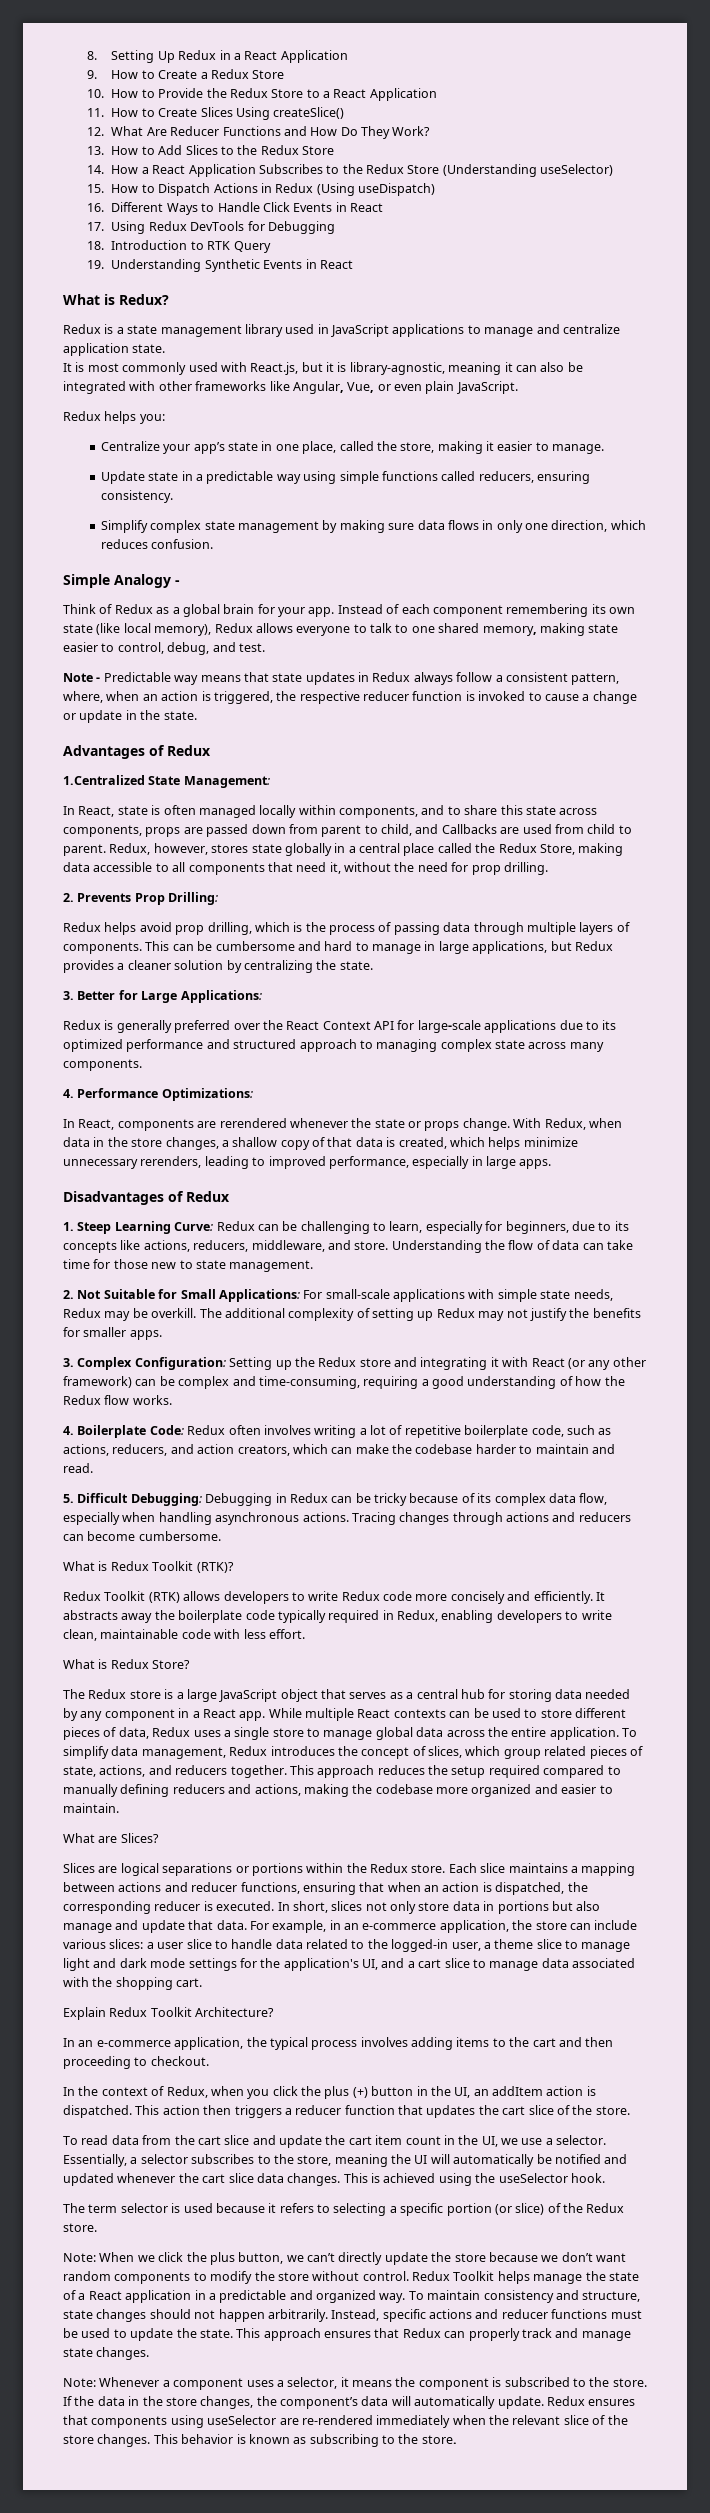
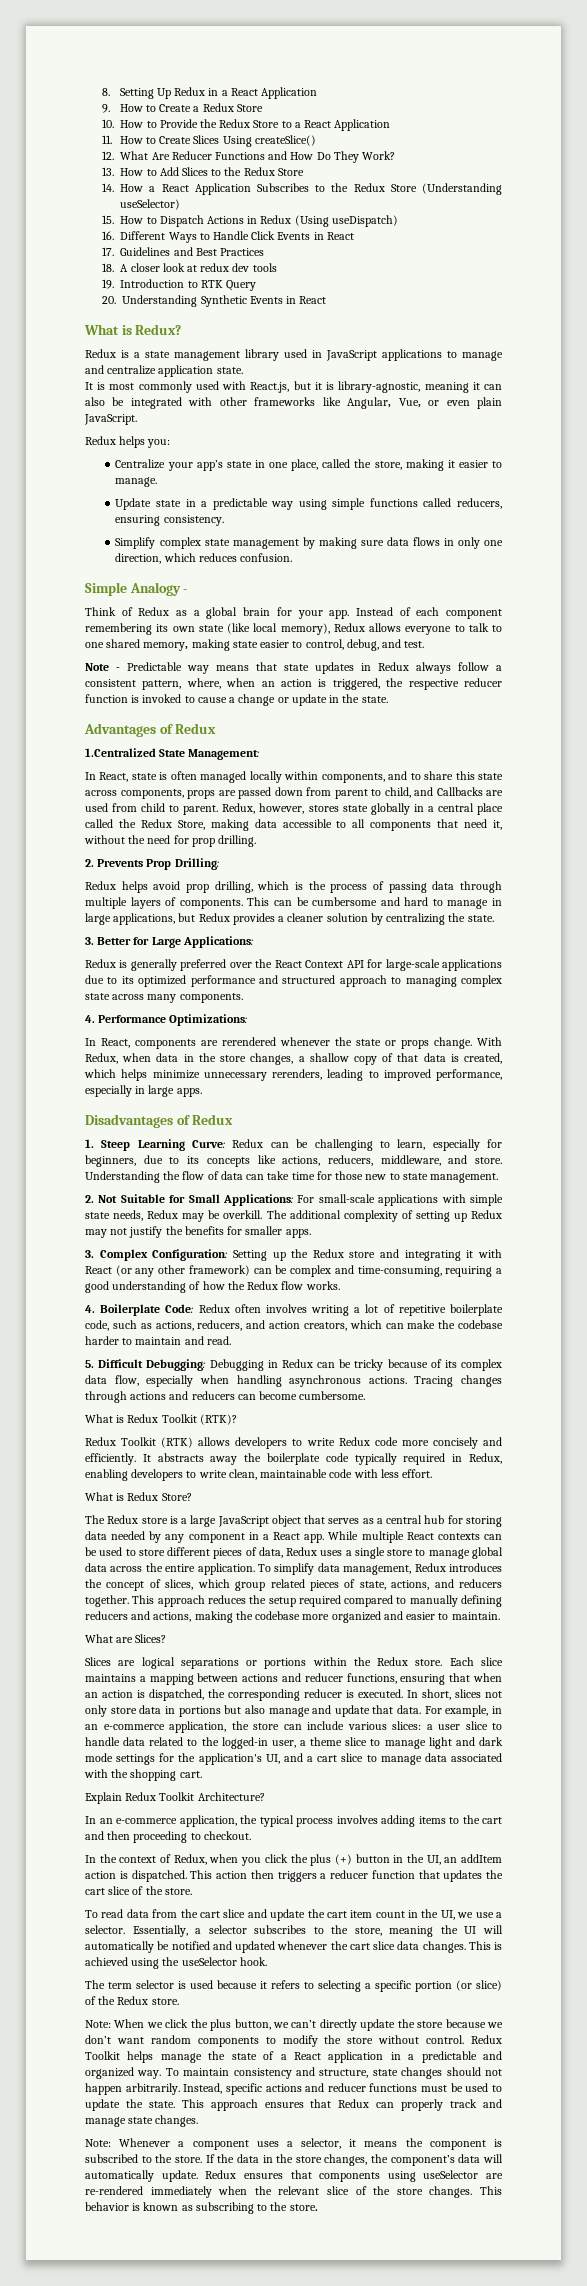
[111,221,335,234] [87,241,105,250] Using Redux DevTools for Debugging // 18. -> [120,247,265,256] [102,263,277,272] [102,279,115,289] Guidelines and Best Practices // 18. A closer look at redux dev tools // 19.
[87,260,105,269] 19. -> [102,296,117,304] 20.

